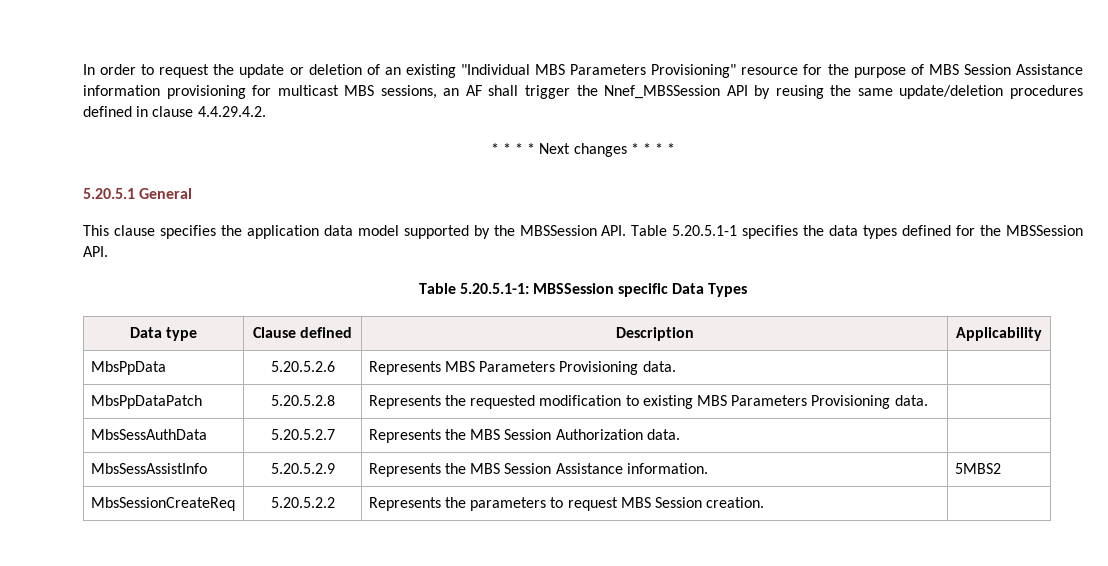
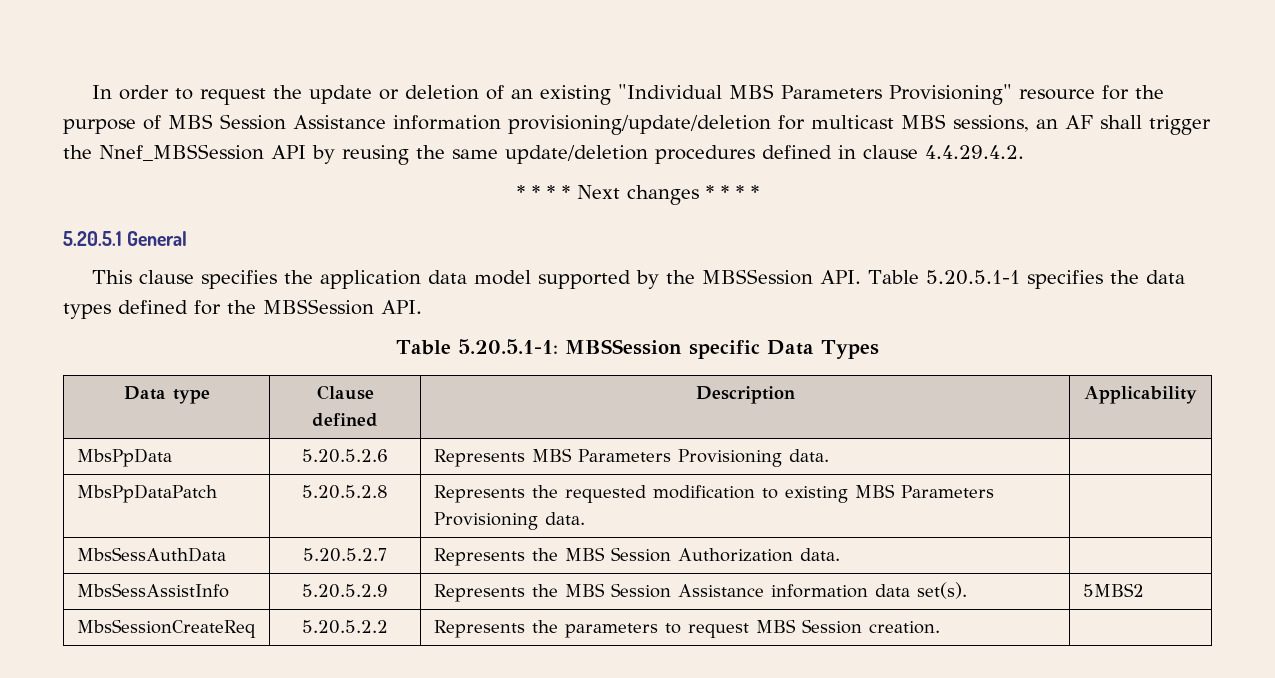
[166,85,246,99] provisioning -> [508,115,771,135] provisioning/update/deletion
[626,463,708,474] information. -> [770,582,967,599] information data set(s).

